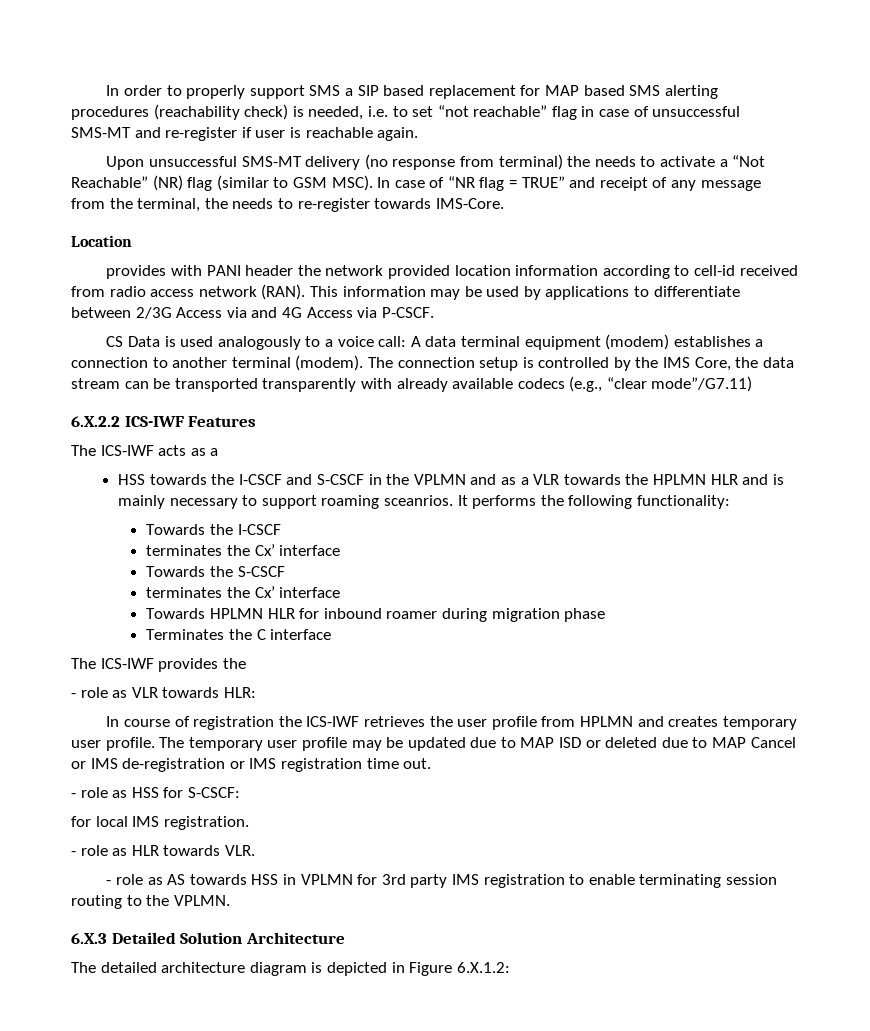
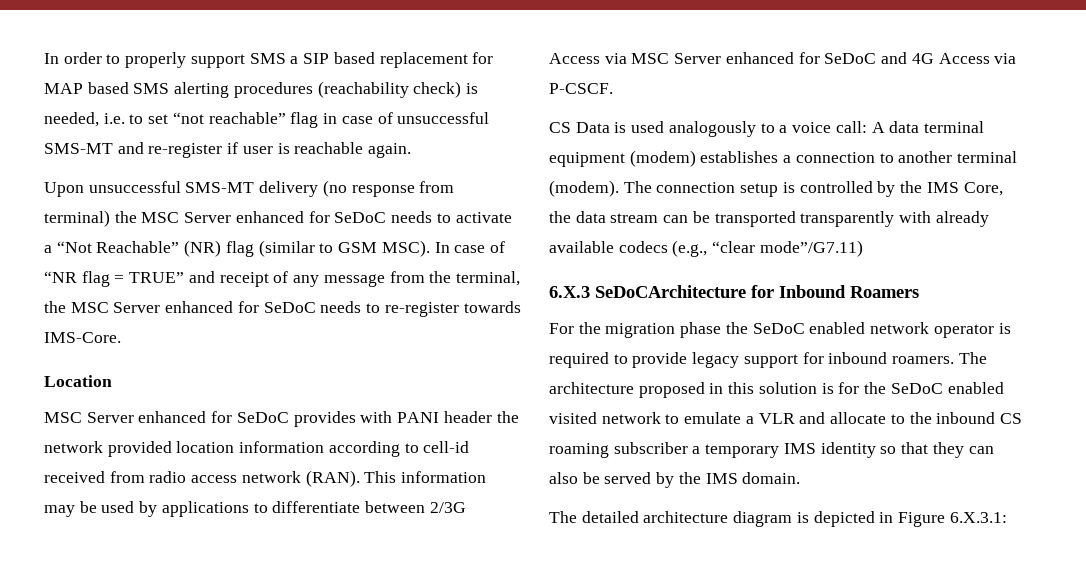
(591, 161) none -> [141,211,387,223] MSC Server enhanced for SeDoC
(228, 203) none -> [70,301,316,313] MSC Server enhanced for SeDoC
(132, 241) none -> [44,411,289,423] MSC Server enhanced for SeDoC
(247, 312) none -> [631,52,877,64] MSC Server enhanced for SeDoC
[71,416,257,427] [71,445,219,456] [118,474,784,485] [118,495,730,509] [146,524,281,535] [146,544,341,556] [146,566,285,577] [146,586,341,598] [146,608,606,622] [146,629,332,640] [71,658,246,672] [71,687,256,698] [106,716,797,730] [71,737,796,751] [71,758,432,772] [71,787,240,798] [71,816,249,830] [71,845,255,856] [106,874,777,888] [71,895,230,909] [71,932,345,944] 6.X.2.2 ICS-IWF Features // The ICS-IWF acts as a // HSS towards the I-CSCF and S-CSCF in the VPLMN and as a VLR towards the HPLMN HLR and is mainly necessary to support roaming sceanrios. It performs the following functionality: // Towards the I-CSCF // terminates the Cx’ interface // Towards the S-CSCF // terminates the Cx’ interface // Towards HPLMN HLR for inbound roamer during migration phase // Terminates the C interface // The ICS-IWF provides the // - role as VLR towards HLR: // In course of registration the ICS-IWF retrieves the user profile from HPLMN and creates temporary user profile. The temporary user profile may be updated due to MAP ISD or deleted due to MAP Cancel or IMS de-registration or IMS registration time out. // - role as HSS for S-CSCF: // for local IMS registration. // - role as HLR towards VLR. // - role as AS towards HSS in VPLMN for 3rd party IMS registration to enable terminating session routing to the VPLMN. // 6.X.3 Detailed Solution Architecture -> [549,285,919,298] [549,322,1011,338] [549,352,987,368] [549,382,1004,398] [549,412,1022,424] [549,442,994,458] [549,472,801,488] 6.X.3 SeDoCArchitecture for Inbound Roamers // For the migration phase the SeDoC enabled network operator is required to provide legacy support for inbound roamers. The architecture proposed in this solution is for the SeDoC enabled visited network to emulate a VLR and allocate to the inbound CS roaming subscriber a temporary IMS identity so that they can also be served by the IMS domain.
[456,962,510,973] 6.X.1.2: -> [949,512,1007,523] 6.X.3.1:

